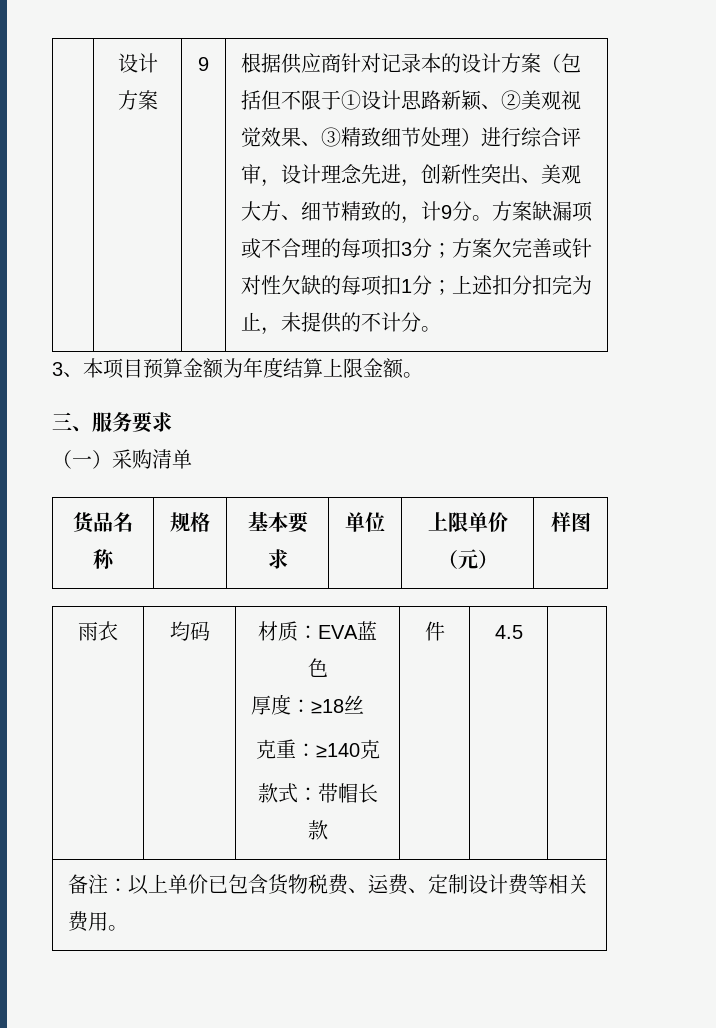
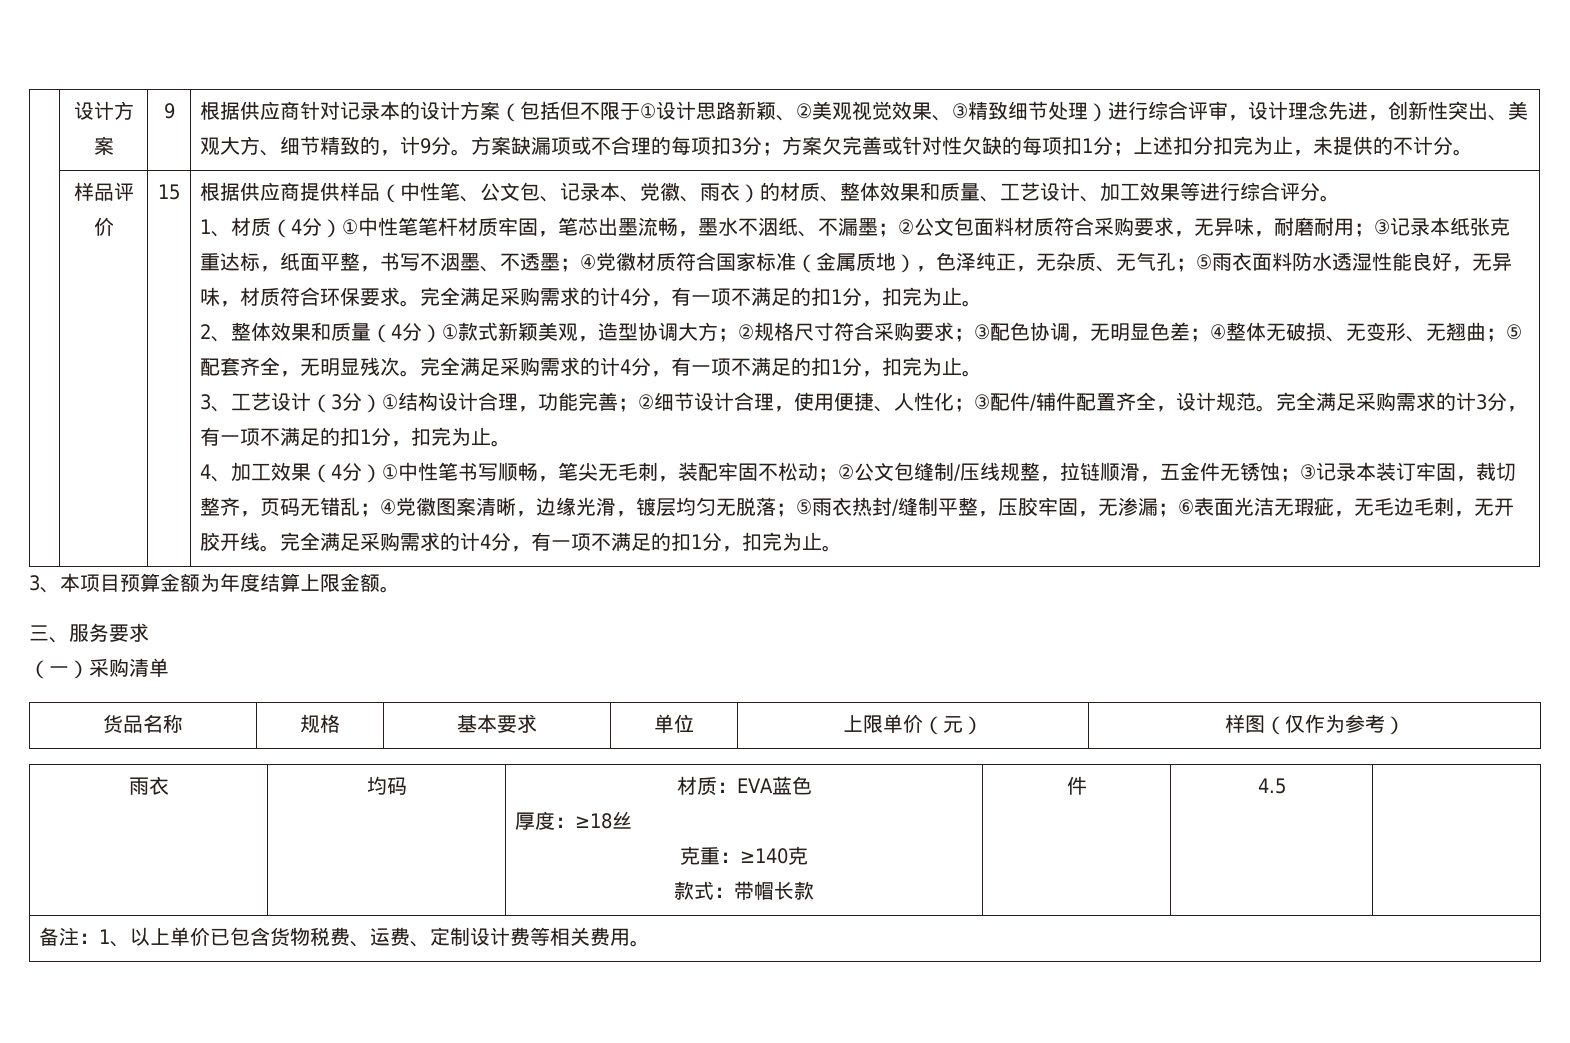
(441, 329) none -> [73,182,134,201] [93,217,114,236] [158,184,180,200] [200,182,1341,203] [200,217,1511,238] [200,252,1513,273] [200,287,983,307] [200,322,1523,343] [200,357,983,377] [200,392,1528,413] [200,427,512,447] [200,462,1517,483] [200,497,1515,517] [200,532,843,552] // | 样品评价 | 15 | 根据供应商提供样品（中性笔、公文包、记录本、党徽、雨衣）的材质、整体效果和质量、工艺设计、加工效果等进行综合评分。 // 1、材质（4分）①中性笔笔杆材质牢固，笔芯出墨流畅，墨水不洇纸、不漏墨；②公文包面料材质符合采购要求，无异味，耐磨耐用；③记录本纸张克重达标，纸面平整，书写不洇墨、不透墨；④党徽材质符合国家标准（金属质地），色泽纯正，无杂质、无气孔；⑤雨衣面料防水透湿性能良好，无异味，材质符合环保要求。完全满足采购需求的计4分，有一项不满足的扣1分，扣完为止。 // 2、整体效果和质量（4分）①款式新颖美观，造型协调大方；②规格尺寸符合采购要求；③配色协调，无明显色差；④整体无破损、无变形、无翘曲；⑤配套齐全，无明显残次。完全满足采购需求的计4分，有一项不满足的扣1分，扣完为止。 // 3、工艺设计（3分）①结构设计合理，功能完善；②细节设计合理，使用便捷、人性化；③配件/辅件配置齐全，设计规范。完全满足采购需求的计3分，有一项不满足的扣1分，扣完为止。 // 4、加工效果（4分）①中性笔书写顺畅，笔尖无毛刺，装配牢固不松动；②公文包缝制/压线规整，拉链顺滑，五金件无锈蚀；③记录本装订牢固，裁切整齐，页码无错乱；④党徽图案清晰，边缘光滑，镀层均匀无脱落；⑤雨衣热封/缝制平整，压胶牢固，无渗漏；⑥表面光洁无瑕疵，无毛边毛刺，无开胶开线。完全满足采购需求的计4分，有一项不满足的扣1分，扣完为止。
(591, 522) none -> [1264,714,1405,735] （仅作为参考）
(128, 885) none -> [99,929,131,947] 1、

